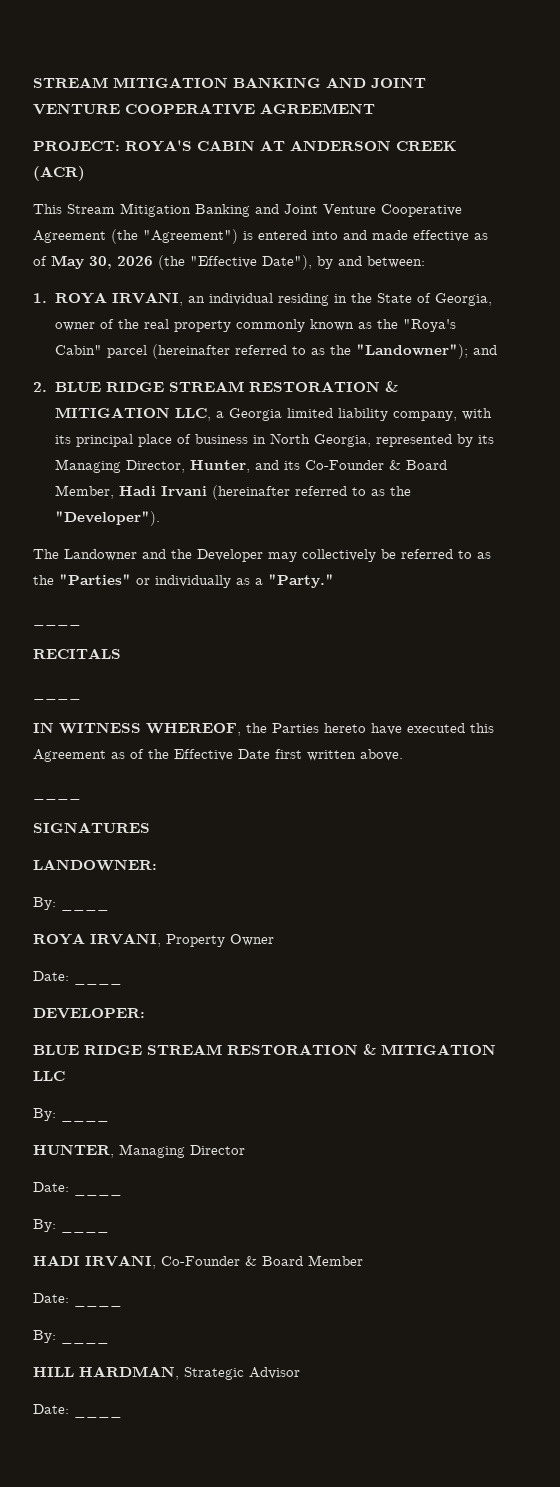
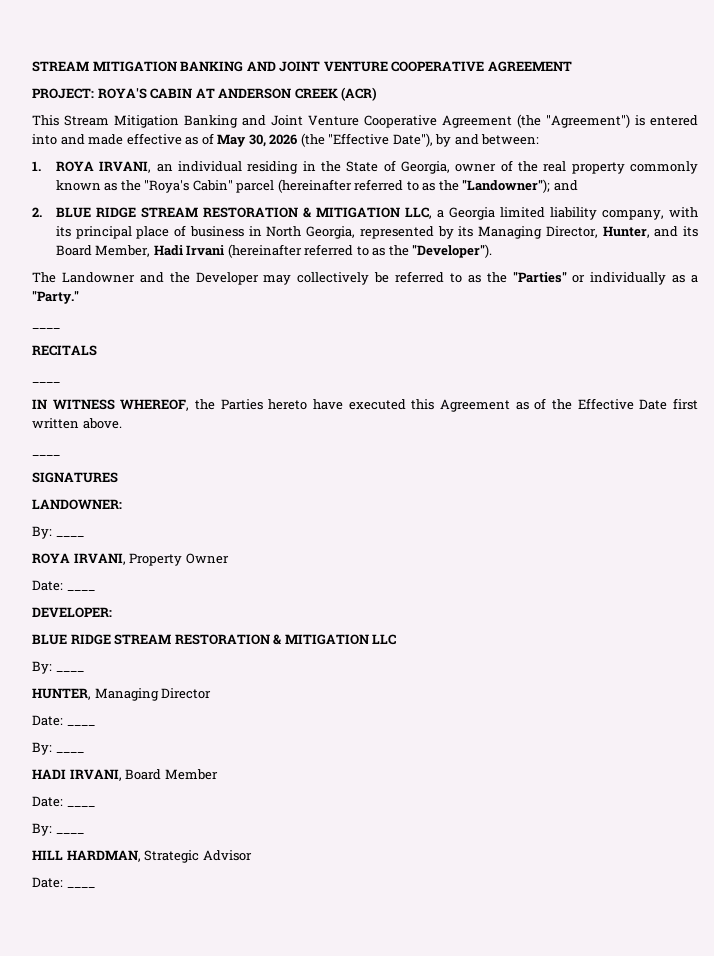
[304,460,401,470] Co-Founder & -> (699, 231) none
[161,1256,257,1266] Co-Founder & -> (122, 775) none

